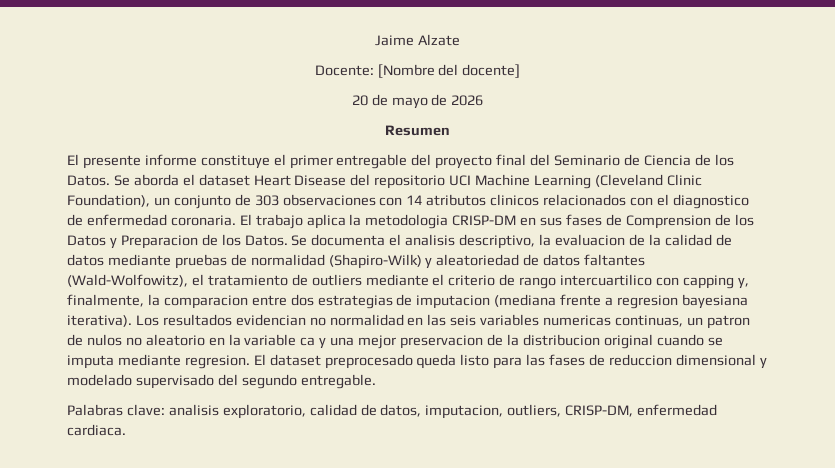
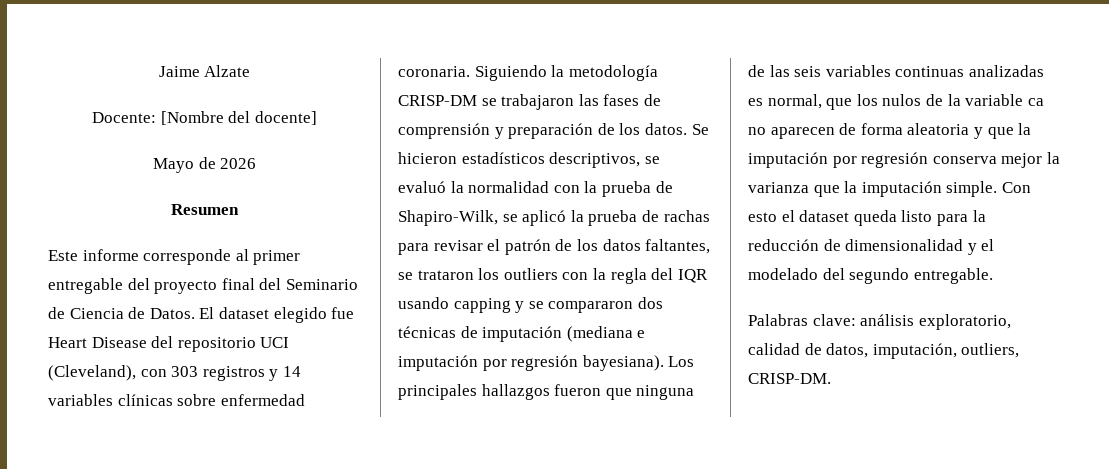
[351,94,428,109] 20 de mayo -> [152,158,194,173] Mayo
[67,154,286,169] El presente informe constituye el -> [48,249,249,265] Este informe corresponde al
[714,154,734,166] [67,174,250,186] los Datos. Se aborda el dataset -> [149,307,355,323] Datos. El dataset elegido fue
[475,174,702,189] [67,194,749,209] [67,214,754,229] [67,234,732,249] [67,254,646,269] [67,274,749,289] [67,294,748,309] [67,314,750,329] [67,334,723,349] [67,354,767,369] [67,374,214,389] Machine Learning (Cleveland Clinic Foundation), un conjunto de 303 observaciones con 14 atributos clinicos relacionados con el diagnostico de enfermedad coronaria. El trabajo aplica la metodologia CRISP-DM en sus fases de Comprension de los Datos y Preparacion de los Datos. Se documenta el analisis descriptivo, la evaluacion de la calidad de datos mediante pruebas de normalidad (Shapiro-Wilk) y aleatoriedad de datos faltantes (Wald-Wolfowitz), el tratamiento de outliers mediante el criterio de rango intercuartilico con capping y, finalmente, la comparacion entre dos estrategias de imputacion (mediana frente a regresion bayesiana iterativa). Los resultados evidencian no normalidad en las seis variables numericas continuas, un patron de nulos no aleatorio en la variable ca y una mejor preservacion de la distribucion original cuando se imputa mediante regresion. El dataset preprocesado queda listo para las fases de reduccion dimensional y modelado supervisado -> [48,365,301,381] [48,394,305,406] [398,65,658,81] [398,94,661,110] [398,123,709,139] [398,152,660,168] [398,181,673,197] [398,210,710,226] [398,239,711,255] [398,268,708,284] [398,297,663,313] [398,326,646,342] [398,355,695,371] [398,384,695,400] [748,65,1044,77] [748,94,1044,110] [748,123,1032,139] [748,152,1060,168] [748,181,1031,197] [748,210,986,226] [748,239,995,255] [748,268,818,280] (Cleveland), con 303 registros y 14 variables clínicas sobre enfermedad coronaria. Siguiendo la metodología CRISP-DM se trabajaron las fases de comprensión y preparación de los datos. Se hicieron estadísticos descriptivos, se evaluó la normalidad con la prueba de Shapiro-Wilk, se aplicó la prueba de rachas para revisar el patrón de los datos faltantes, se trataron los outliers con la regla del IQR usando capping y se compararon dos técnicas de imputación (mediana e imputación por regresión bayesiana). Los principales hallazgos fueron que ninguna de las seis variables continuas analizadas es normal, que los nulos de la variable ca no aparecen de forma aleatoria y que la imputación por regresión conserva mejor la varianza que la imputación simple. Con esto el dataset queda listo para la reducción de dimensionalidad y el modelado
[168,404,219,416] analisis -> [860,314,915,326] análisis
[425,404,718,419] [67,424,126,436] imputacion, outliers, CRISP-DM, enfermedad cardiaca. -> [872,343,1020,359] [748,373,831,384] imputación, outliers, CRISP-DM.

